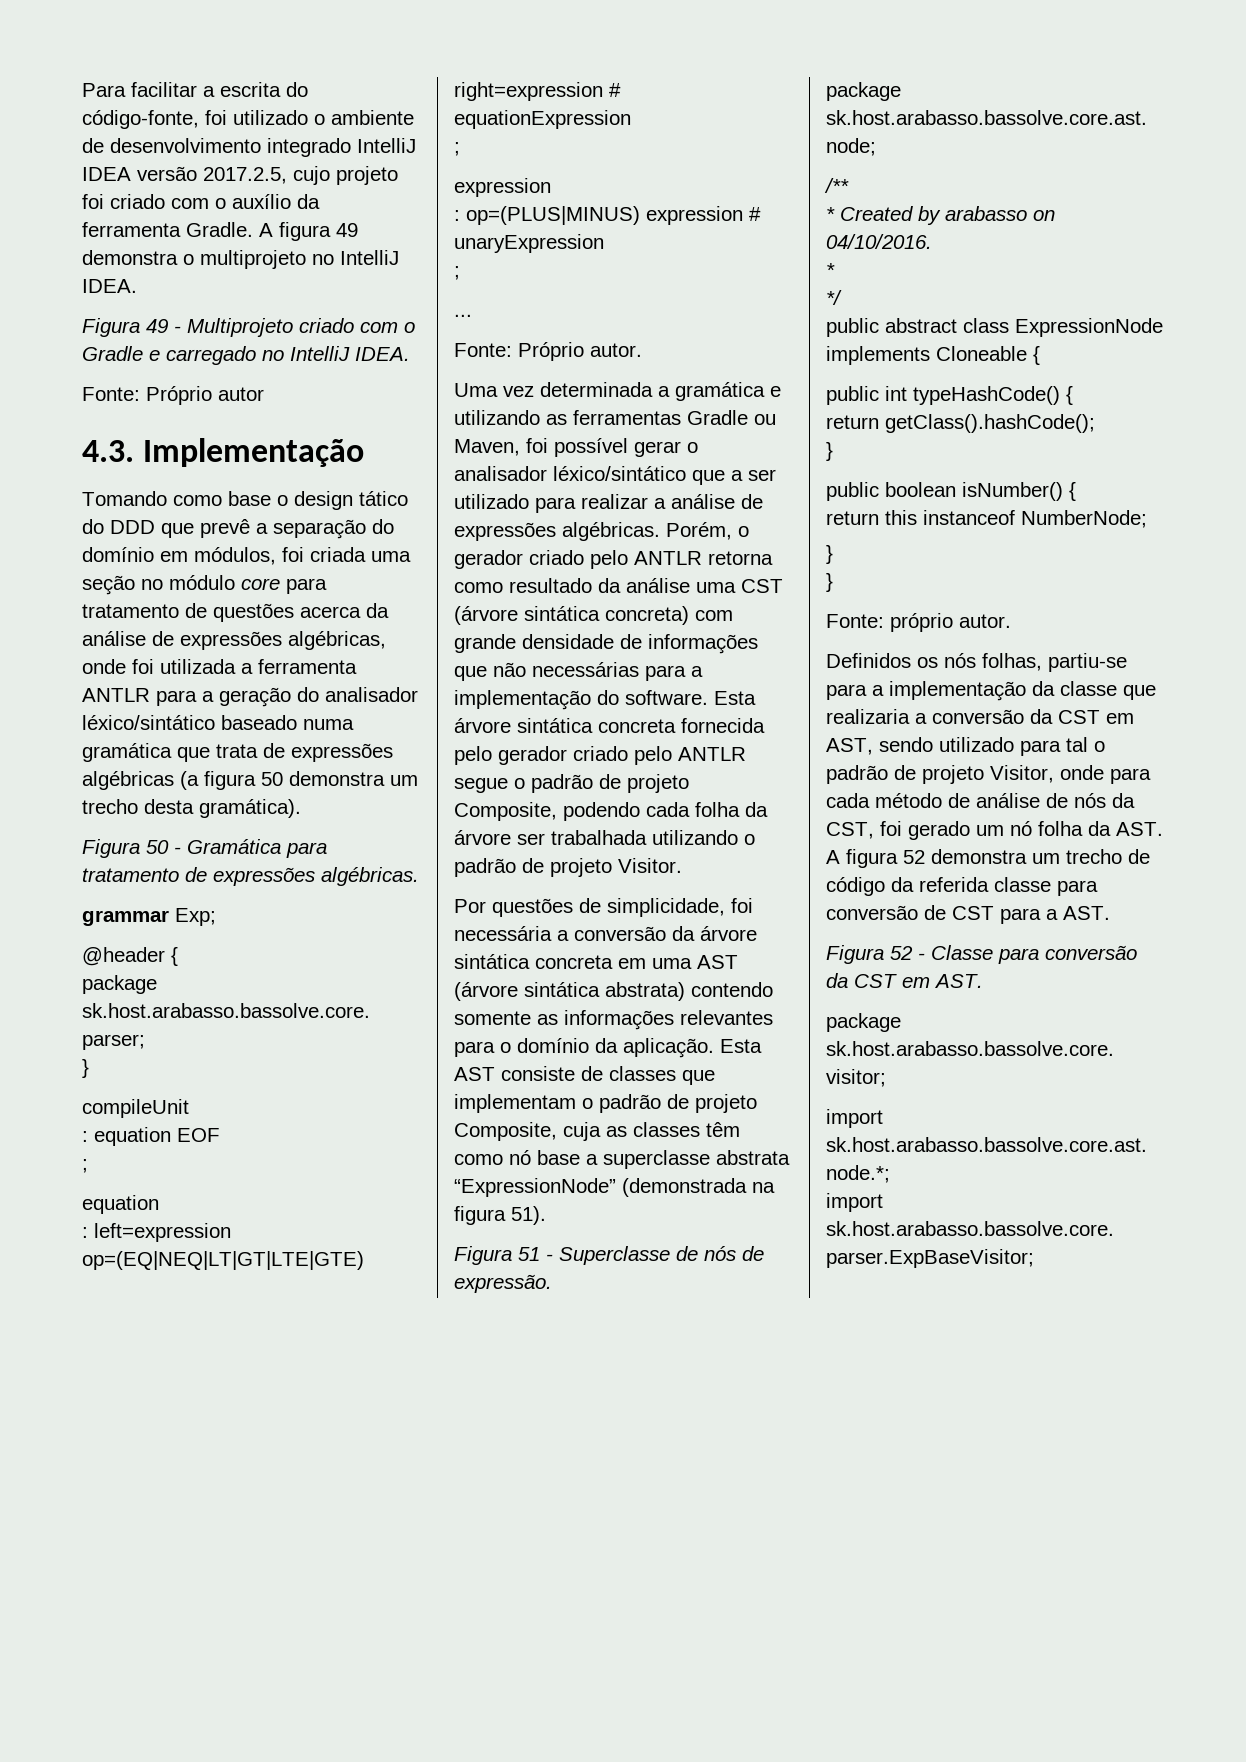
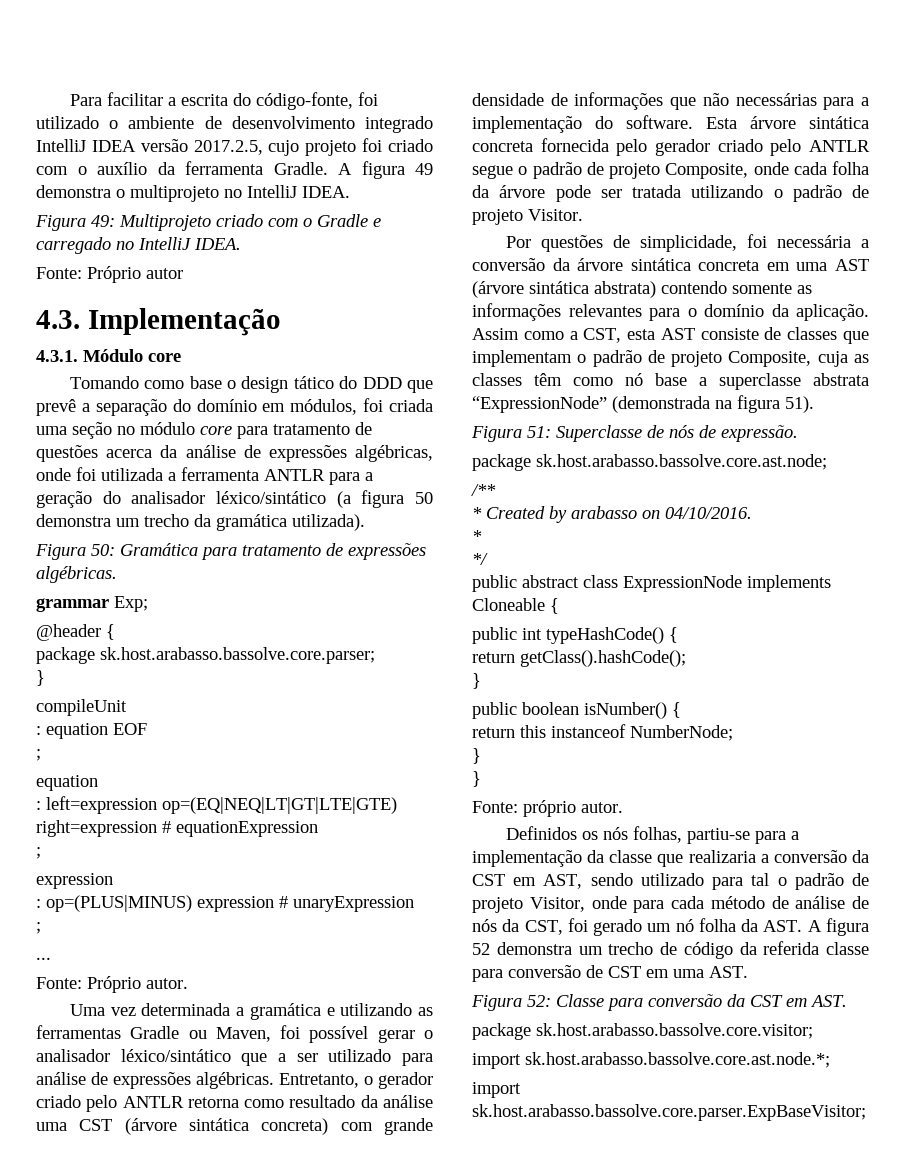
[146,319,181,333] 49 - -> [91,215,115,227] 49:
(365, 452) none -> [36,349,181,362] // 4.3.1. Módulo core
[221,715,354,730] [82,743,393,762] [82,771,174,790] baseado numa gramática que trata de expressões algébricas -> (326, 497) none
[144,799,301,818] [82,839,181,858] desta gramática). // Figura 50 - -> [194,514,365,531] [35,544,115,560] da gramática utilizada). // Figura 50:
[581,494,666,509] realizar a -> (434, 1059) none
[666,522,732,540] Porém, -> [279,1073,359,1088] Entretanto,
[563,802,640,821] podendo -> [753,162,789,175] onde
[517,830,647,845] ser trabalhada -> [555,185,681,202] pode ser tratada
[720,1039,762,1053] Esta -> [472,328,656,343] Assim como a CST, esta
[518,1247,553,1261] 51 - -> [527,426,551,438] 51:
[1000,908,1058,924] para a -> [646,969,704,978] em uma
[890,946,925,960] 52 - -> [527,995,551,1007] 52:

